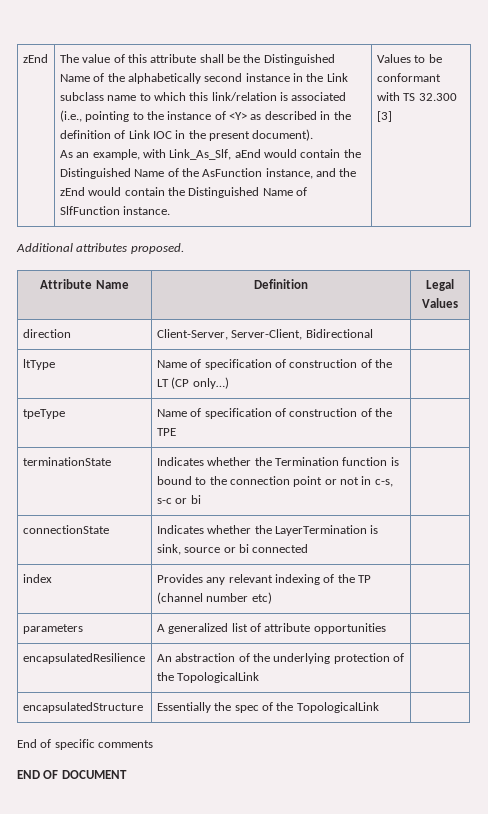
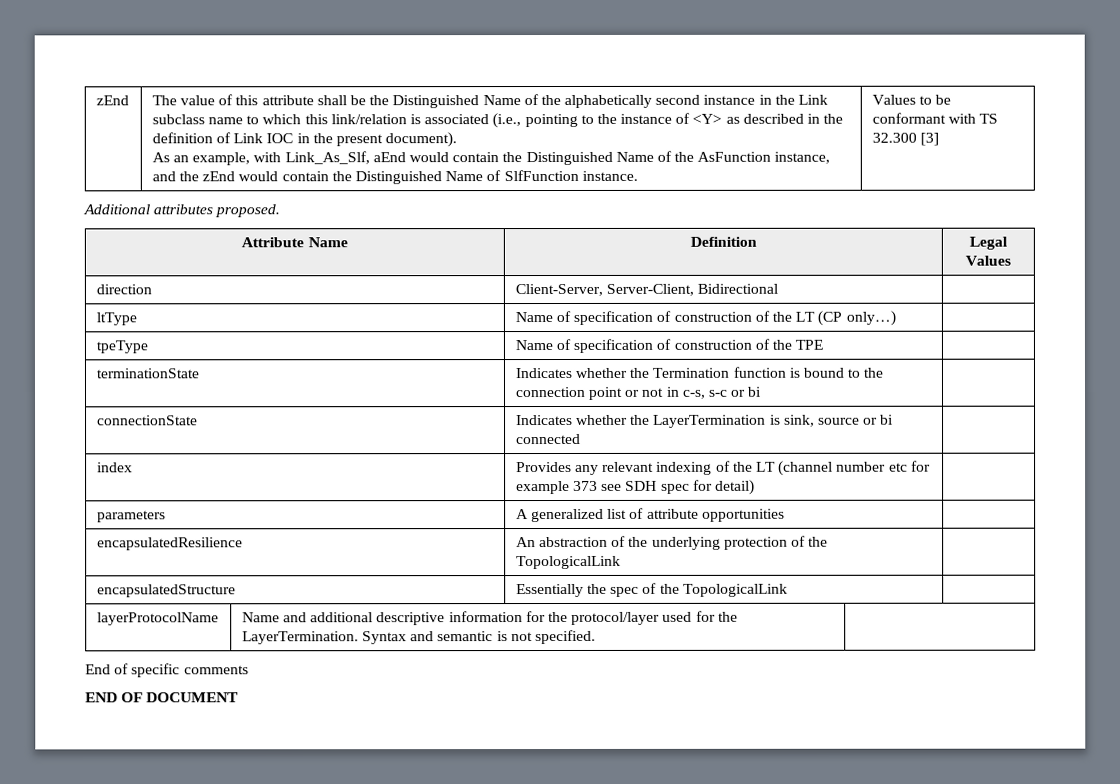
[358,575,372,583] TP -> [755,461,776,472] LT
[251,592,272,604] etc) -> [888,460,931,472] [515,479,755,495] etc for example 373 see SDH spec for detail)
(379, 707) none -> [96,612,219,626] [241,610,738,626] [241,629,596,645] // layerProtocolName | Name and additional descriptive information for the protocol/layer used for the LayerTermination. Syntax and semantic is not specified. |

